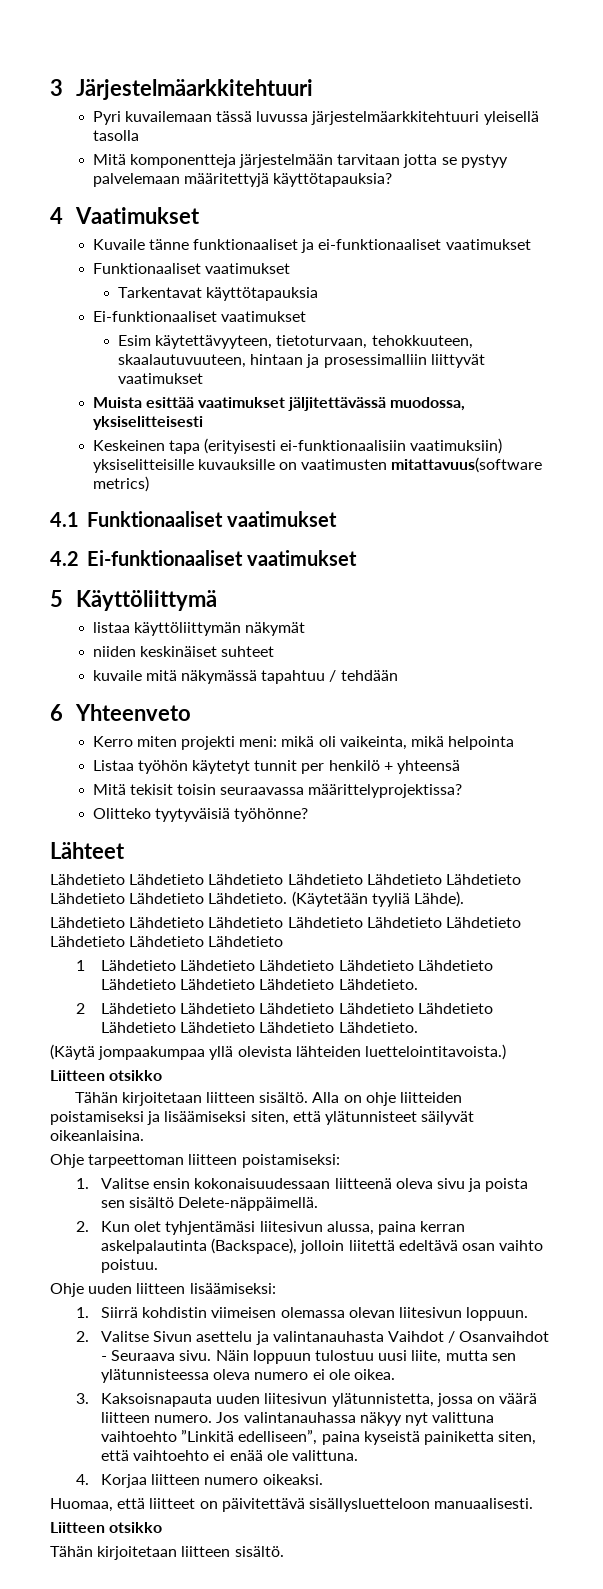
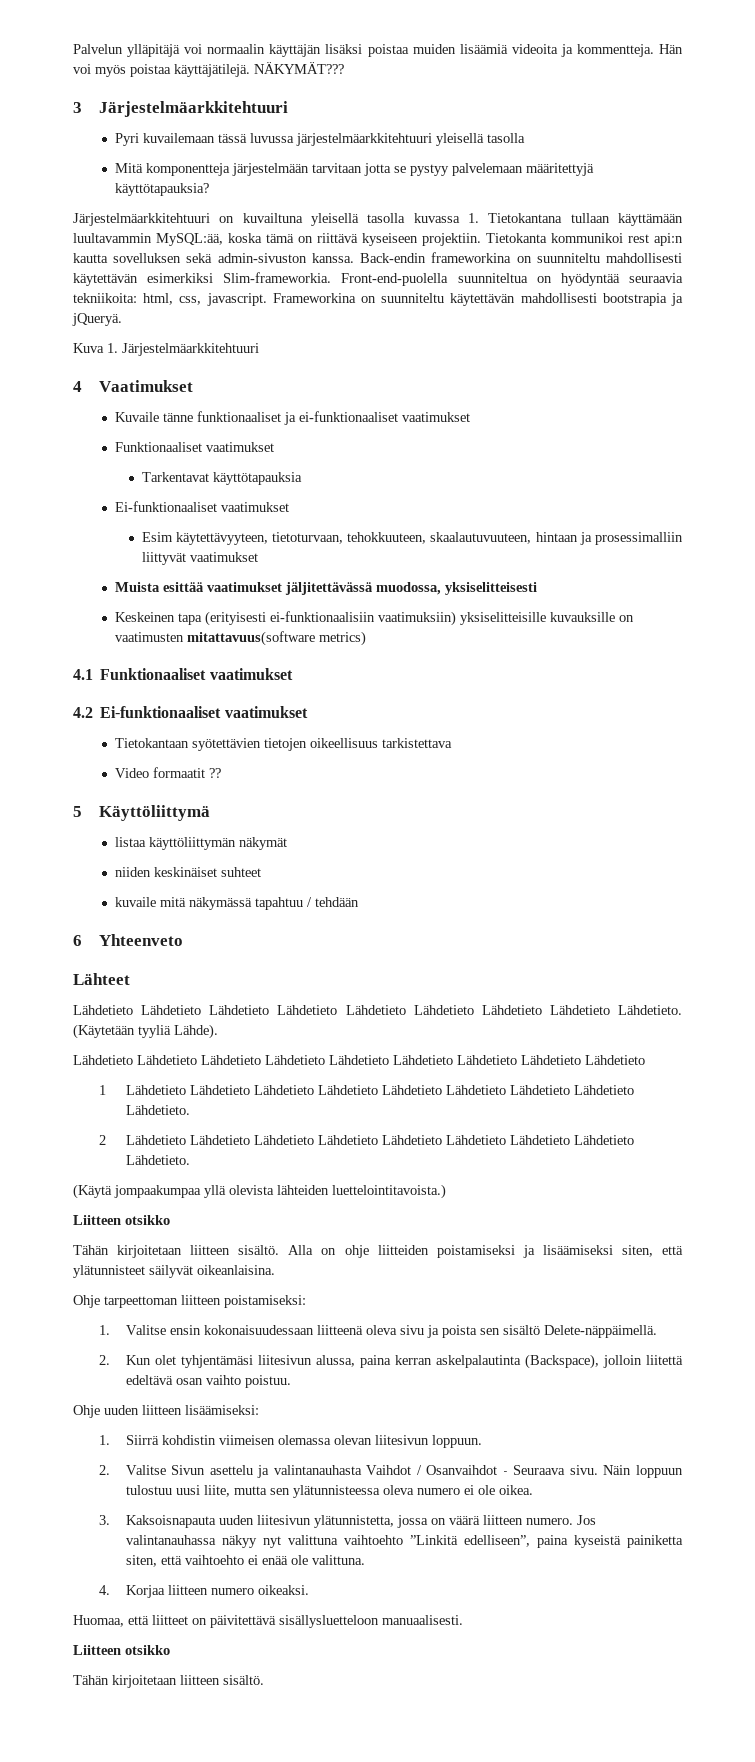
(50, 87) none -> [73,44,683,57] [73,62,344,77] Palvelun ylläpitäjä voi normaalin käyttäjän lisäksi poistaa muiden lisäämiä videoita ja kommentteja. Hän voi myös poistaa käyttäjätilejä. NÄKYMÄT??? //
(392, 180) none -> [73,213,683,226] [73,233,683,246] [73,252,682,263] [73,272,683,286] [73,293,683,306] [72,313,122,326] [73,343,259,356] // Järjestelmäarkkitehtuuri on kuvailtuna yleisellä tasolla kuvassa 1. Tietokantana tullaan käyttämään luultavammin MySQL:ää, koska tämä on riittävä kyseiseen projektiin. Tietokanta kommunikoi rest api:n kautta sovelluksen sekä admin-sivuston kanssa. Back-endin frameworkina on suunniteltu mahdollisesti käytettävän esimerkiksi Slim-frameworkia. Front-end-puolella suunniteltua on hyödyntää seuraavia tekniikoita: html, css, javascript. Frameworkina on suunniteltu käytettävän mahdollisesti bootstrapia ja jQueryä. // Kuva 1. Järjestelmäarkkitehtuuri
(358, 558) none -> [115,738,453,751] [115,767,222,778] // Tietokantaan syötettävien tietojen oikeellisuus tarkistettava // Video formaatit ??
[92,736,515,750] [92,760,460,774] [92,784,463,798] [92,808,308,822] // Kerro miten projekti meni: mikä oli vaikeinta, mikä helpointa // Listaa työhön käytetyt tunnit per henkilö + yhteensä // Mitä tekisit toisin seuraavassa määrittelyprojektissa? // Olitteko tyytyväisiä työhönne? -> (184, 940) none

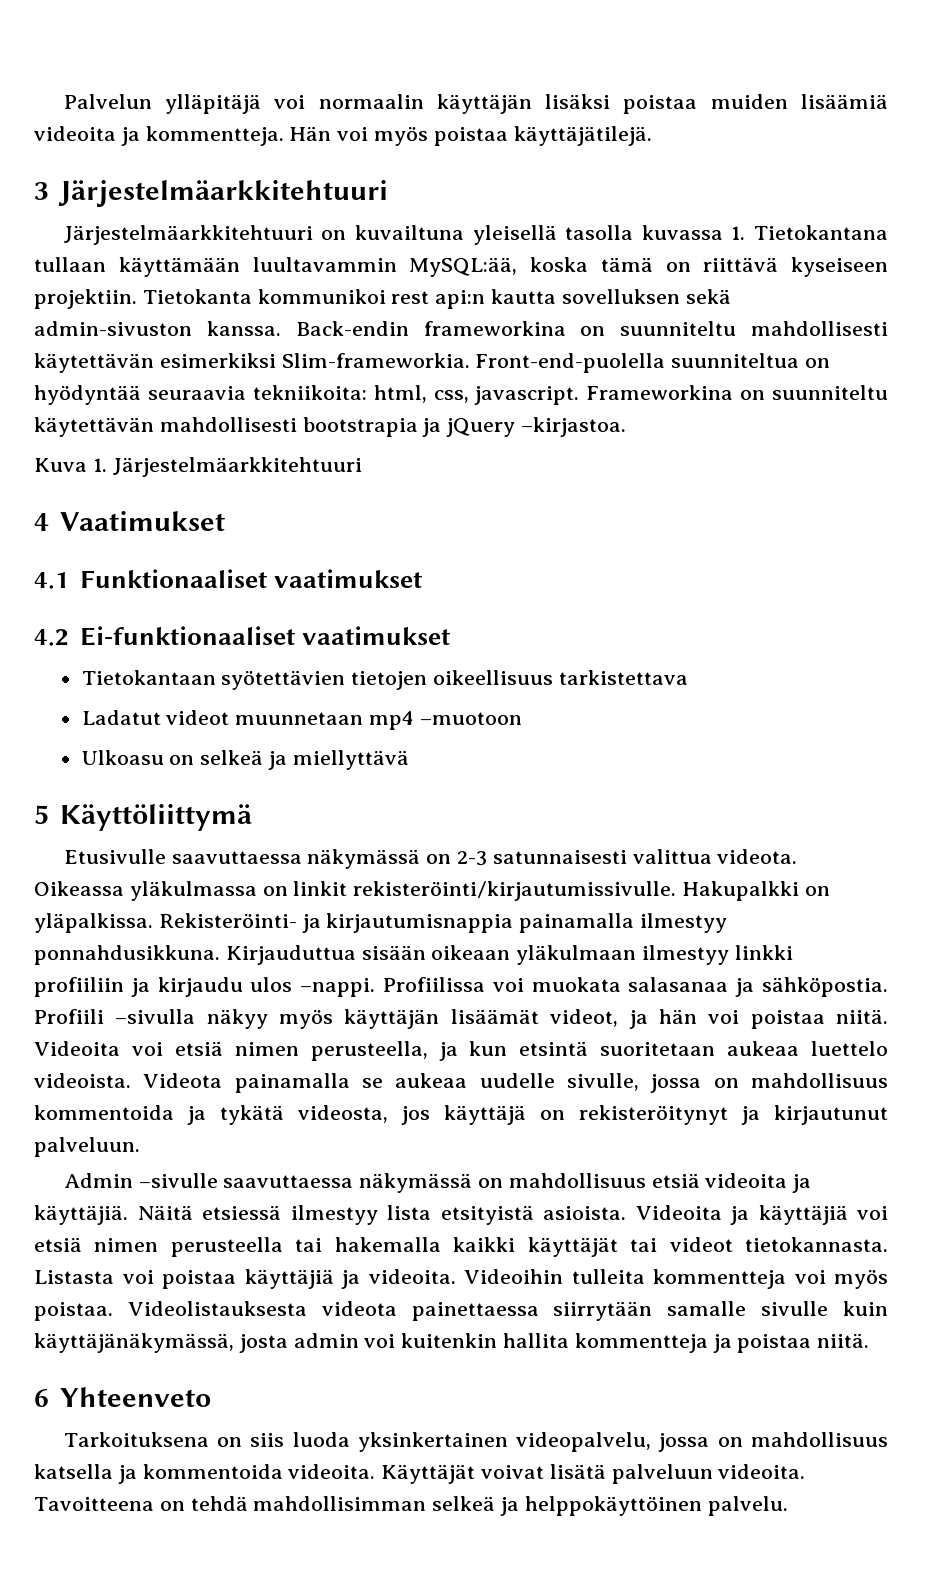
[254,62,344,74] NÄKYMÄT??? -> (652, 136) none
[115,133,526,146] [115,163,595,176] [115,183,210,196] // Pyri kuvailemaan tässä luvussa järjestelmäarkkitehtuuri yleisellä tasolla // Mitä komponentteja järjestelmään tarvitaan jotta se pystyy palvelemaan määritettyjä käyttötapauksia? -> (388, 193) none
[72,313,122,326] jQueryä. -> [446,417,627,437] jQuery –kirjastoa.
[115,411,471,425] [115,442,275,452] [141,472,302,485] [115,501,290,512] [141,532,683,545] [141,552,258,565] [115,582,538,595] [115,611,635,626] [115,631,367,646] // Kuvaile tänne funktionaaliset ja ei-funktionaaliset vaatimukset // Funktionaaliset vaatimukset // Tarkentavat käyttötapauksia // Ei-funktionaaliset vaatimukset // Esim käytettävyyteen, tietoturvaan, tehokkuuteen, skaalautuvuuteen, hintaan ja prosessimalliin liittyvät vaatimukset // Muista esittää vaatimukset jäljitettävässä muodossa, yksiselitteisesti // Keskeinen tapa (erityisesti ei-funktionaalisiin vaatimuksiin) yksiselitteisille kuvauksille on vaatimusten mitattavuus(software metrics) -> (225, 521) none
[115,767,222,778] [73,805,211,821] [115,837,288,850] [115,867,262,877] [115,897,360,910] [73,934,184,946] [73,973,130,985] [73,1005,682,1015] [73,1024,218,1039] [73,1055,645,1065] [99,1085,634,1095] [125,1105,190,1115] [99,1135,634,1145] [125,1155,190,1165] [73,1184,446,1199] [73,1215,170,1225] [73,1245,683,1258] [73,1265,275,1278] [73,1295,306,1308] [99,1325,657,1338] [99,1354,683,1369] [125,1375,291,1388] [73,1405,259,1418] [99,1435,482,1448] [99,1465,684,1478] [125,1485,533,1498] [99,1515,596,1528] [125,1535,683,1548] [125,1555,365,1567] [99,1585,309,1598] [73,1615,463,1628] [73,1645,170,1655] [73,1675,264,1688] Video formaatit ?? // 5 Käyttöliittymä // listaa käyttöliittymän näkymät // niiden keskinäiset suhteet // kuvaile mitä näkymässä tapahtuu / tehdään // 6 Yhteenveto // Lähteet // Lähdetieto Lähdetieto Lähdetieto Lähdetieto Lähdetieto Lähdetieto Lähdetieto Lähdetieto Lähdetieto. (Käytetään tyyliä Lähde). // Lähdetieto Lähdetieto Lähdetieto Lähdetieto Lähdetieto Lähdetieto Lähdetieto Lähdetieto Lähdetieto // 1 Lähdetieto Lähdetieto Lähdetieto Lähdetieto Lähdetieto Lähdetieto Lähdetieto Lähdetieto Lähdetieto. // 2 Lähdetieto Lähdetieto Lähdetieto Lähdetieto Lähdetieto Lähdetieto Lähdetieto Lähdetieto Lähdetieto. // (Käytä jompaakumpaa yllä olevista lähteiden luettelointitavoista.) // Liitteen otsikko // Tähän kirjoitetaan liitteen sisältö. Alla on ohje liitteiden poistamiseksi ja lisäämiseksi siten, että ylätunnisteet säilyvät oikeanlaisina. // Ohje tarpeettoman liitteen poistamiseksi: // 1. Valitse ensin kokonaisuudessaan liitteenä oleva sivu ja poista sen sisältö Delete-näppäimellä. // 2. Kun olet tyhjentämäsi liitesivun alussa, paina kerran askelpalautinta (Backspace), jolloin liitettä edeltävä osan vaihto poistuu. // Ohje uuden liitteen lisäämiseksi: // 1. Siirrä kohdistin viimeisen olemassa olevan liitesivun loppuun. // 2. Valitse Sivun asettelu ja valintanauhasta Vaihdot / Osanvaihdot ˗ Seuraava sivu. Näin loppuun tulostuu uusi liite, mutta sen ylätunnisteessa oleva numero ei ole oikea. // 3. Kaksoisnapauta uuden liitesivun ylätunnistetta, jossa on väärä liitteen numero. Jos valintanauhassa näkyy nyt valittuna vaihtoehto ”Linkitä edelliseen”, paina kyseistä painiketta siten, että vaihtoehto ei enää ole valittuna. // 4. Korjaa liitteen numero oikeaksi. // Huomaa, että liitteet on päivitettävä sisällysluetteloon manuaalisesti. // Liitteen otsikko // Tähän kirjoitetaan liitteen sisältö. -> [81,710,522,730] [81,750,409,770] [34,804,252,831] [63,849,798,869] [34,881,830,901] [34,913,728,933] [34,945,793,965] [34,977,888,997] [34,1009,889,1029] [34,1041,888,1061] [34,1073,888,1093] [34,1105,888,1125] [34,1137,140,1157] [63,1173,812,1193] [34,1205,888,1225] [34,1237,889,1257] [34,1269,888,1289] [34,1301,889,1321] [34,1333,870,1353] [34,1387,211,1407] [63,1432,888,1452] [34,1464,806,1484] [34,1496,788,1516] Ladatut videot muunnetaan mp4 –muotoon // Ulkoasu on selkeä ja miellyttävä // 5 Käyttöliittymä // Etusivulle saavuttaessa näkymässä on 2-3 satunnaisesti valittua videota. Oikeassa yläkulmassa on linkit rekisteröinti/kirjautumissivulle. Hakupalkki on yläpalkissa. Rekisteröinti- ja kirjautumisnappia painamalla ilmestyy ponnahdusikkuna. Kirjauduttua sisään oikeaan yläkulmaan ilmestyy linkki profiiliin ja kirjaudu ulos –nappi. Profiilissa voi muokata salasanaa ja sähköpostia. Profiili –sivulla näkyy myös käyttäjän lisäämät videot, ja hän voi poistaa niitä. Videoita voi etsiä nimen perusteella, ja kun etsintä suoritetaan aukeaa luettelo videoista. Videota painamalla se aukeaa uudelle sivulle, jossa on mahdollisuus kommentoida ja tykätä videosta, jos käyttäjä on rekisteröitynyt ja kirjautunut palveluun. // Admin –sivulle saavuttaessa näkymässä on mahdollisuus etsiä videoita ja käyttäjiä. Näitä etsiessä ilmestyy lista etsityistä asioista. Videoita ja käyttäjiä voi etsiä nimen perusteella tai hakemalla kaikki käyttäjät tai videot tietokannasta. Listasta voi poistaa käyttäjiä ja videoita. Videoihin tulleita kommentteja voi myös poistaa. Videolistauksesta videota painettaessa siirrytään samalle sivulle kuin käyttäjänäkymässä, josta admin voi kuitenkin hallita kommentteja ja poistaa niitä. // 6 Yhteenveto // Tarkoituksena on siis luoda yksinkertainen videopalvelu, jossa on mahdollisuus katsella ja kommentoida videoita. Käyttäjät voivat lisätä palveluun videoita. Tavoitteena on tehdä mahdollisimman selkeä ja helppokäyttöinen palvelu.

